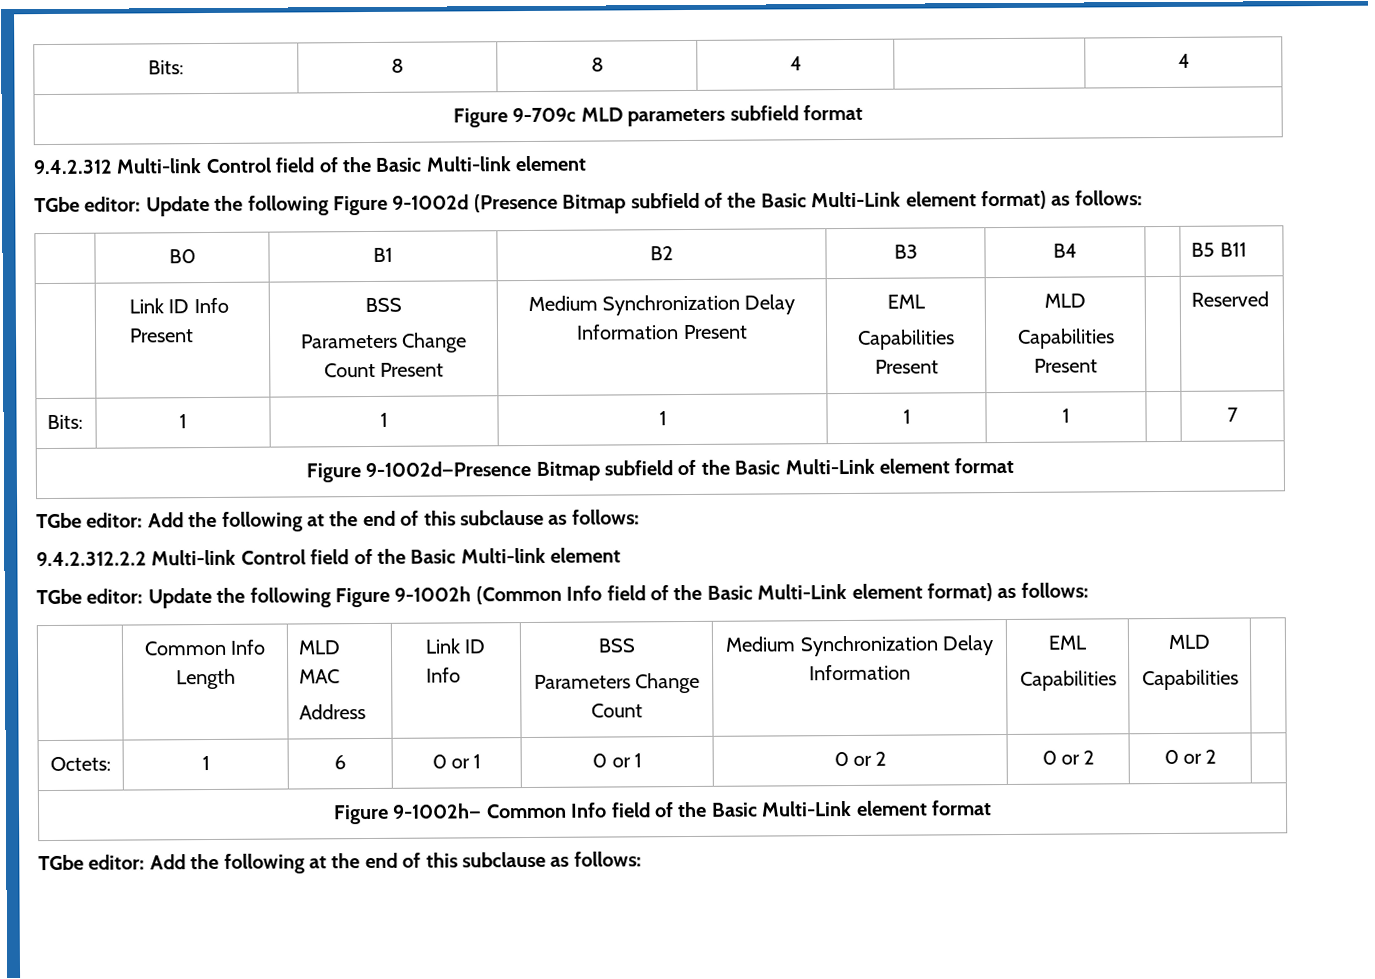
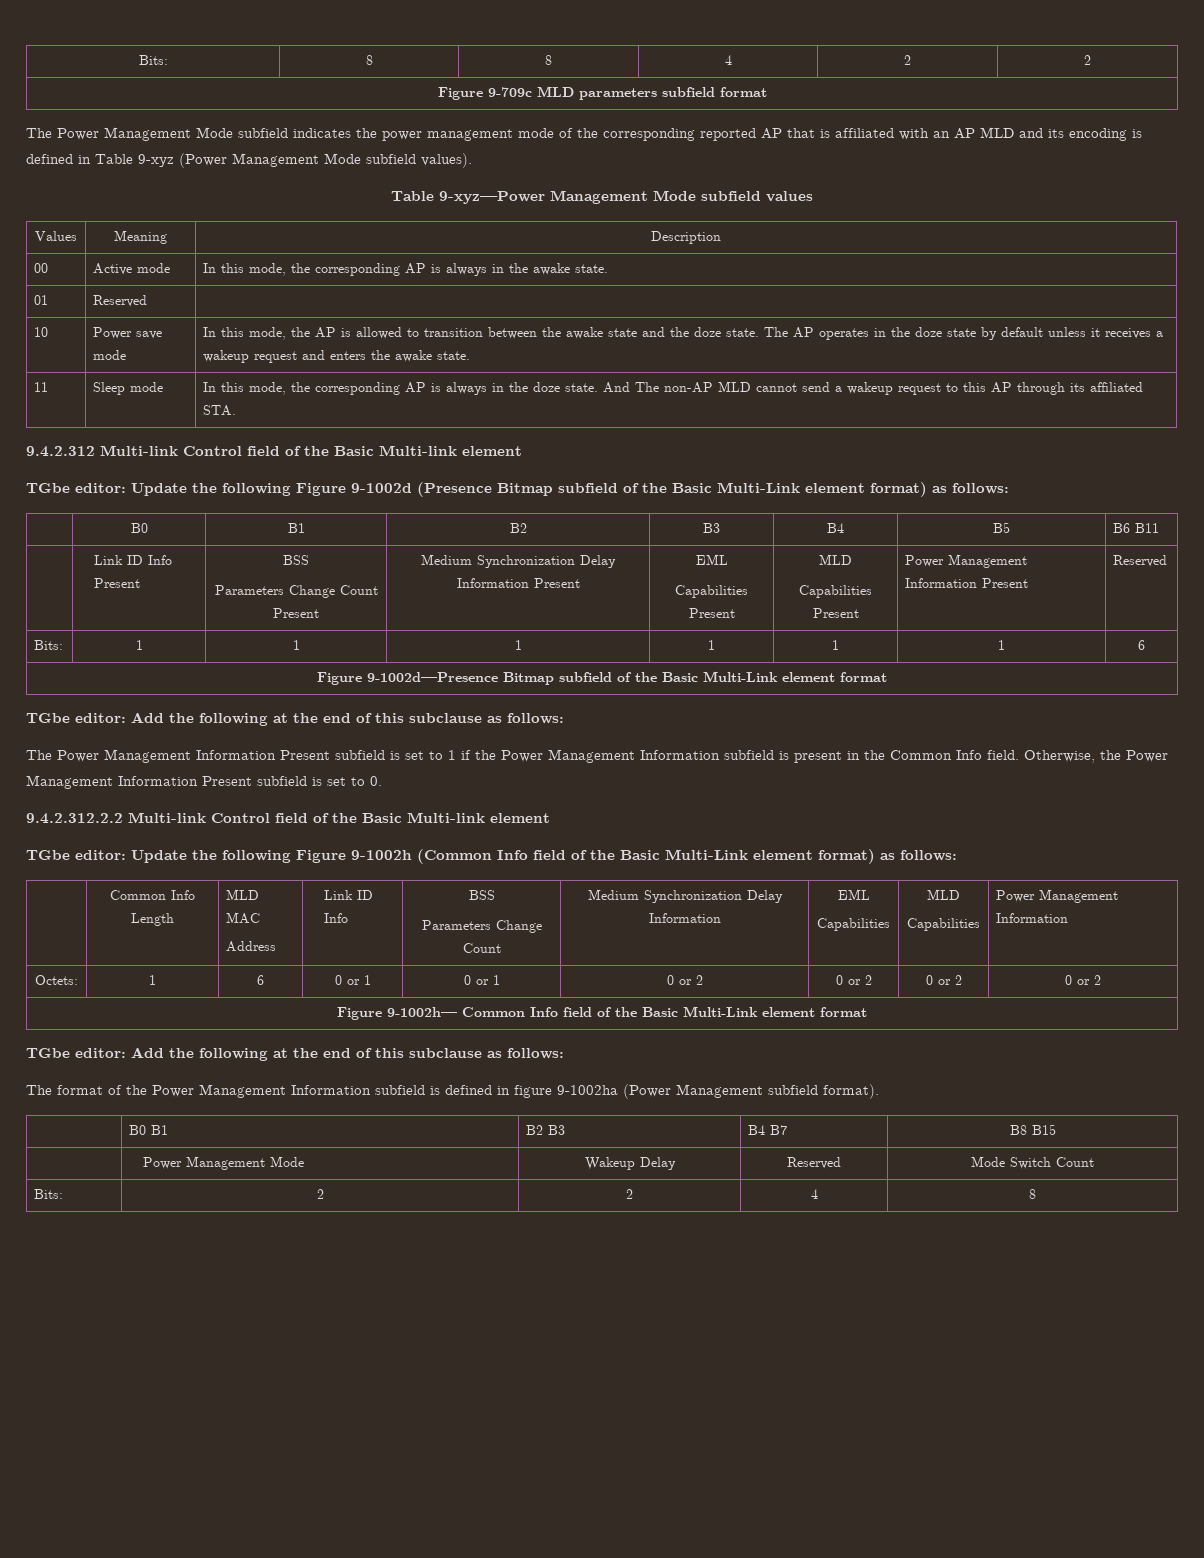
[1177,53,1190,68] | 4 -> [904,55,911,65] [1083,55,1091,65] 2 | 2
(863, 112) none -> [26,127,1142,141] [26,153,472,168] [391,190,813,204] [35,231,77,241] [114,230,167,244] [651,231,721,244] [34,263,49,273] [93,263,171,275] [203,263,609,276] [34,295,49,305] [93,295,148,307] [34,327,49,337] [93,327,163,339] [93,350,127,360] [203,327,1164,340] [203,350,471,363] [34,382,49,392] [93,382,164,395] [203,381,1144,395] [203,405,237,416] // The Power Management Mode subfield indicates the power management mode of the corresponding reported AP that is affiliated with an AP MLD and its encoding is defined in Table 9-xyz (Power Management Mode subfield values). // Table 9-xyz—Power Management Mode subfield values // Values | Meaning | Description // 00 | Active mode | In this mode, the corresponding AP is always in the awake state. // 01 | Reserved | // 10 | Power save mode | In this mode, the AP is allowed to transition between the awake state and the doze state. The AP operates in the doze state by default unless it receives a wakeup request and enters the awake state. // 11 | Sleep mode | In this mode, the corresponding AP is always in the doze state. And The non-AP MLD cannot send a wakeup request to this AP through its affiliated STA.
[1191,242,1216,257] | B5 -> [993,522,1010,533] [1113,523,1131,533] B5 | B6
(1098, 365) none -> [905,554,1028,568] [905,578,1029,588] Power Management Information Present
[1227,407,1238,422] | 7 -> [998,640,1005,650] [1138,640,1145,650] 1 | 6
(640, 517) none -> [26,749,1168,763] [26,775,382,789] // The Power Management Information Present subfield is set to 1 if the Power Management Information subfield is present in the Common Info field. Otherwise, the Power Management Information Present subfield is set to 0.
(1239, 680) none -> [996,889,1119,903] [996,913,1069,923] Power Management Information
(1217, 756) none -> [1064,975,1101,985] 0 or 2
(642, 859) none -> [26,1084,879,1099] [129,1125,169,1135] [526,1125,566,1135] [748,1125,788,1135] [1009,1124,1056,1135] [143,1156,305,1170] [584,1157,676,1170] [787,1157,841,1169] [971,1156,1094,1169] [34,1189,64,1199] [316,1189,324,1199] [626,1189,633,1199] [810,1189,818,1199] [1029,1189,1036,1199] // The format of the Power Management Information subfield is defined in figure 9-1002ha (Power Management subfield format). // | B0 B1 | B2 B3 | B4 B7 | B8 B15 // | Power Management Mode | Wakeup Delay | Reserved | Mode Switch Count // Bits: | 2 | 2 | 4 | 8

